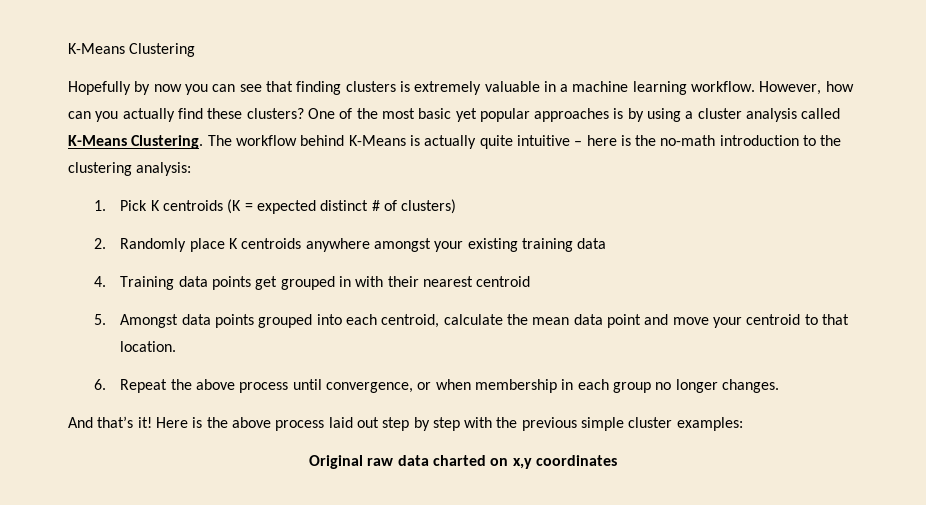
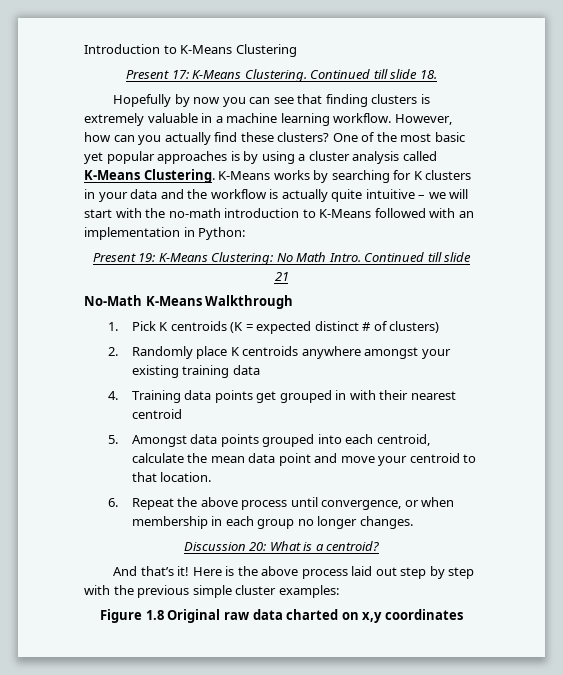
(68, 48) none -> [84,44,177,54] Introduction to
(196, 50) none -> [126,69,437,82] // Present 17: K-Means Clustering. Continued till slide 18.
[207,135,406,146] The workflow behind K-Means -> [218,170,472,183] [84,189,267,202] K-Means works by searching for K clusters in your data and the workflow
[586,135,842,146] [68,162,192,176] here is the no-math introduction to the clustering analysis: -> [428,189,469,199] [84,208,474,218] [84,227,246,240] [92,252,472,265] [274,272,289,281] [84,295,294,309] we will start with the no-math introduction to K-Means followed with an implementation in Python: // Present 19: K-Means Clustering: No Math Intro. Continued till slide 21 // No-Math K-Means Walkthrough
(779, 386) none -> [183,541,380,551] // Discussion 20: What is a centroid?
(743, 424) none -> [100,609,164,623] Figure 1.8

